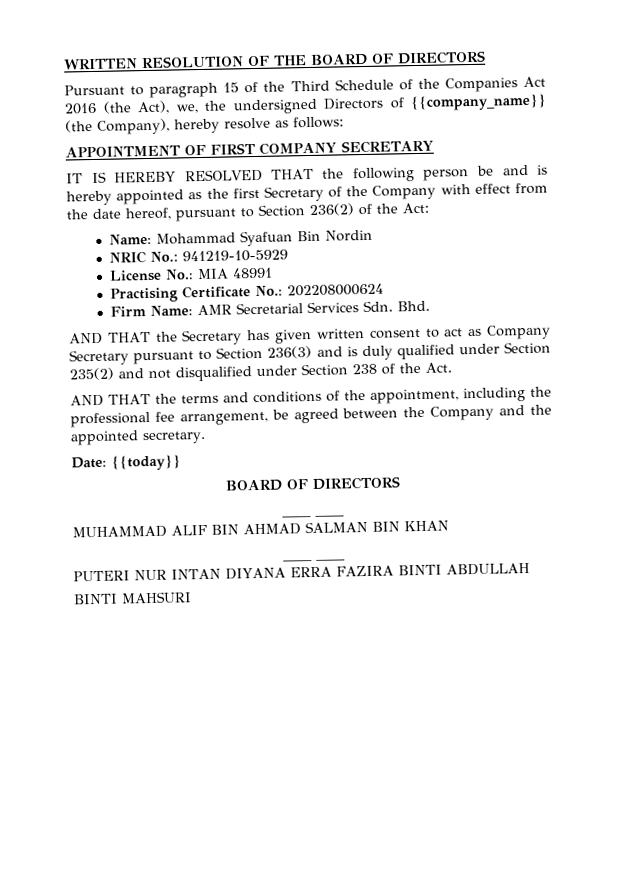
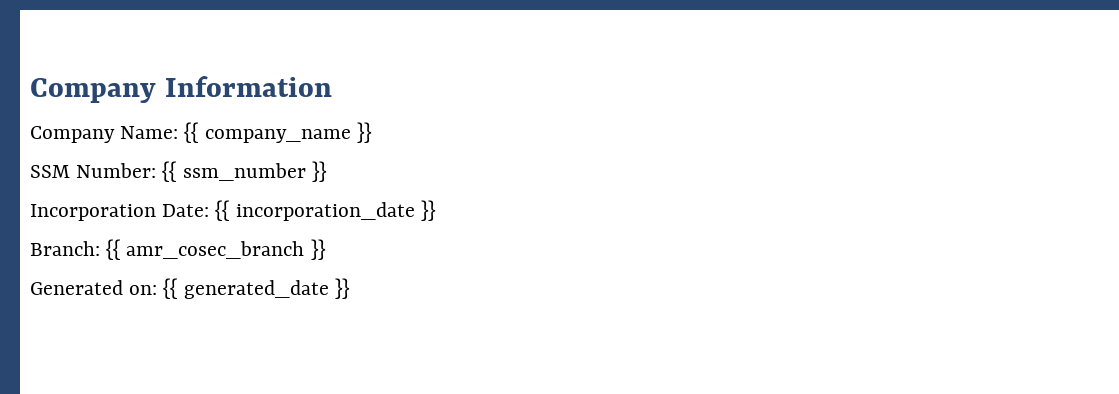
[64,50,486,70] [64,76,546,98] [64,93,547,115] [65,116,344,135] [65,139,434,158] [66,164,548,184] [66,182,548,206] [66,202,429,222] [109,229,374,247] [109,249,289,264] [109,267,274,282] [110,283,385,303] [110,300,431,317] [69,324,551,346] [69,341,552,366] [69,362,452,382] [70,386,552,407] [70,404,553,428] [70,430,206,446] [71,454,181,471] [224,476,401,492] [282,514,344,518] [72,520,449,539] [283,558,345,562] [73,562,530,582] [73,591,192,605] WRITTEN RESOLUTION OF THE BOARD OF DIRECTORS // Pursuant to paragraph 15 of the Third Schedule of the Companies Act 2016 (the Act), we, the undersigned Directors of {{company_name}} (the Company), hereby resolve as follows: // APPOINTMENT OF FIRST COMPANY SECRETARY // IT IS HEREBY RESOLVED THAT the following person be and is hereby appointed as the first Secretary of the Company with effect from the date hereof, pursuant to Section 236(2) of the Act: // Name: Mohammad Syafuan Bin Nordin // NRIC No.: 941219-10-5929 // License No.: MIA 48991 // Practising Certificate No.: 202208000624 // Firm Name: AMR Secretarial Services Sdn. Bhd. // AND THAT the Secretary has given written consent to act as Company Secretary pursuant to Section 236(3) and is duly qualified under Section 235(2) and not disqualified under Section 238 of the Act. // AND THAT the terms and conditions of the appointment, including the professional fee arrangement, be agreed between the Company and the appointed secretary. // Date: {{today}} // BOARD OF DIRECTORS // ____ ____ // MUHAMMAD ALIF BIN AHMAD SALMAN BIN KHAN // ____ ____ // PUTERI NUR INTAN DIYANA ERRA FAZIRA BINTI ABDULLAH // BINTI MAHSURI -> [30,76,332,103] [30,122,372,143] [30,161,327,182] [30,200,436,221] [30,239,326,260] [30,278,350,299] Company Information // Company Name: {{ company_name }} // SSM Number: {{ ssm_number }} // Incorporation Date: {{ incorporation_date }} // Branch: {{ amr_cosec_branch }} // Generated on: {{ generated_date }}

